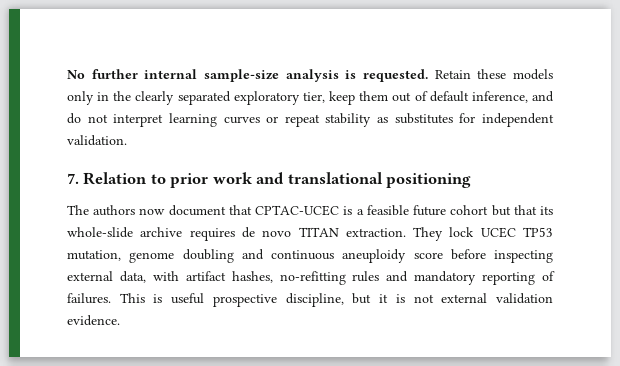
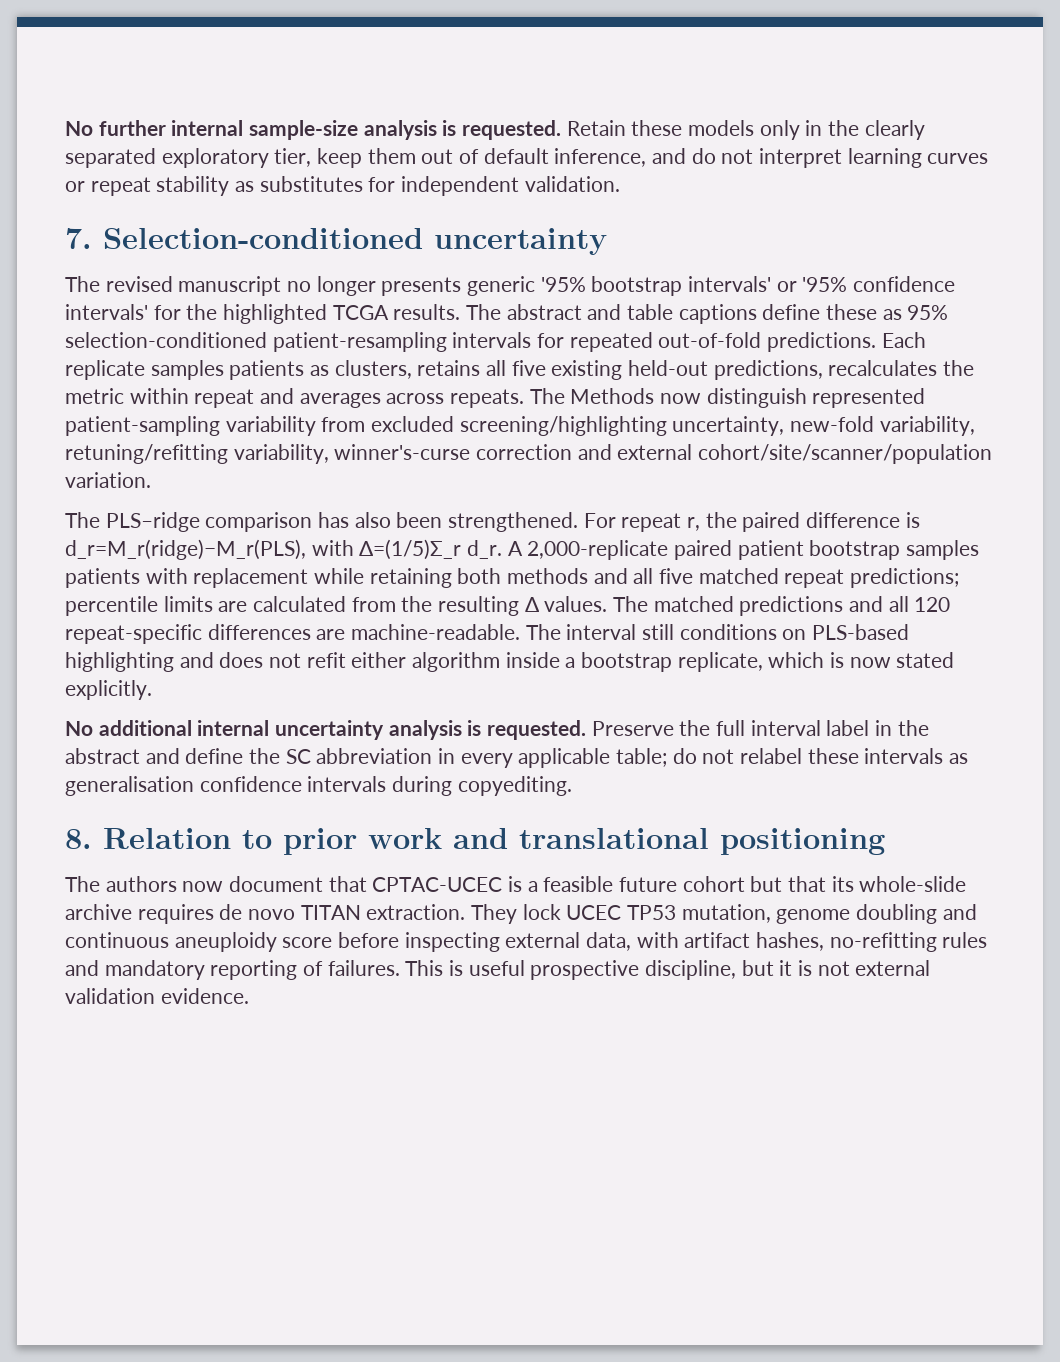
(79, 178) none -> [103,228,607,255] [65,276,956,296] [65,304,949,324] [65,332,926,352] [65,360,975,380] [65,388,926,408] [65,416,975,436] [65,444,993,464] [65,472,151,488] [65,512,920,532] [65,539,980,560] [65,568,960,588] [65,596,951,616] [65,624,910,644] [65,652,955,672] [65,680,152,700] [65,720,929,740] [65,748,969,768] [65,776,572,796] [65,829,92,849] Selection-conditioned uncertainty // The revised manuscript no longer presents generic '95% bootstrap intervals' or '95% confidence intervals' for the highlighted TCGA results. The abstract and table captions define these as 95% selection-conditioned patient-resampling intervals for repeated out-of-fold predictions. Each replicate samples patients as clusters, retains all five existing held-out predictions, recalculates the metric within repeat and averages across repeats. The Methods now distinguish represented patient-sampling variability from excluded screening/highlighting uncertainty, new-fold variability, retuning/refitting variability, winner's-curse correction and external cohort/site/scanner/population variation. // The PLS–ridge comparison has also been strengthened. For repeat r, the paired difference is d_r=M_r(ridge)−M_r(PLS), with Δ=(1/5)Σ_r d_r. A 2,000-replicate paired patient bootstrap samples patients with replacement while retaining both methods and all five matched repeat predictions; percentile limits are calculated from the resulting Δ values. The matched predictions and all 120 repeat-specific differences are machine-readable. The interval still conditions on PLS-based highlighting and does not refit either algorithm inside a bootstrap replicate, which is now stated explicitly. // No additional internal uncertainty analysis is requested. Preserve the full interval label in the abstract and define the SC abbreviation in every applicable table; do not relabel these intervals as generalisation confidence intervals during copyediting. // 8.

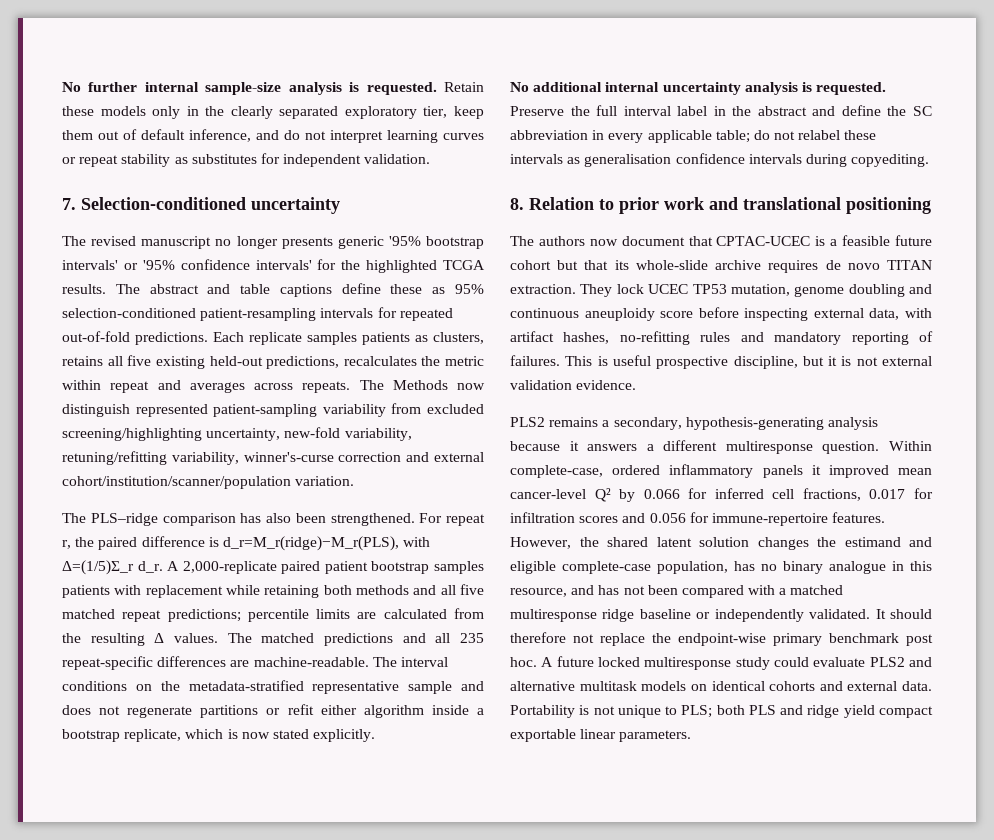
[698,444,993,464] cohort/site/scanner/population -> [62,476,291,489] cohort/institution/scanner/population
[914,597,951,612] 120 -> [460,633,484,643] 235
[642,624,675,640] still -> (448, 662) none
[812,624,910,640] [65,652,302,672] PLS-based highlighting and does not -> [160,680,484,694] [62,705,281,718] the metadata-stratified representative sample and does not regenerate partitions or
(249, 996) none -> [510,417,878,430] [510,440,932,454] [510,464,932,478] [510,488,933,502] [510,512,886,526] [510,537,932,550] [510,561,932,574] [510,585,844,598] [510,609,932,622] [510,632,933,646] [510,656,932,670] [510,681,932,691] [510,705,933,718] [510,729,692,742] // PLS2 remains a secondary, hypothesis-generating analysis because it answers a different multiresponse question. Within complete-case, ordered inflammatory panels it improved mean cancer-level Q² by 0.066 for inferred cell fractions, 0.017 for infiltration scores and 0.056 for immune-repertoire features. However, the shared latent solution changes the estimand and eligible complete-case population, has no binary analogue in this resource, and has not been compared with a matched multiresponse ridge baseline or independently validated. It should therefore not replace the endpoint-wise primary benchmark post hoc. A future locked multiresponse study could evaluate PLS2 and alternative multitask models on identical cohorts and external data. Portability is not unique to PLS; both PLS and ridge yield compact exportable linear parameters.

